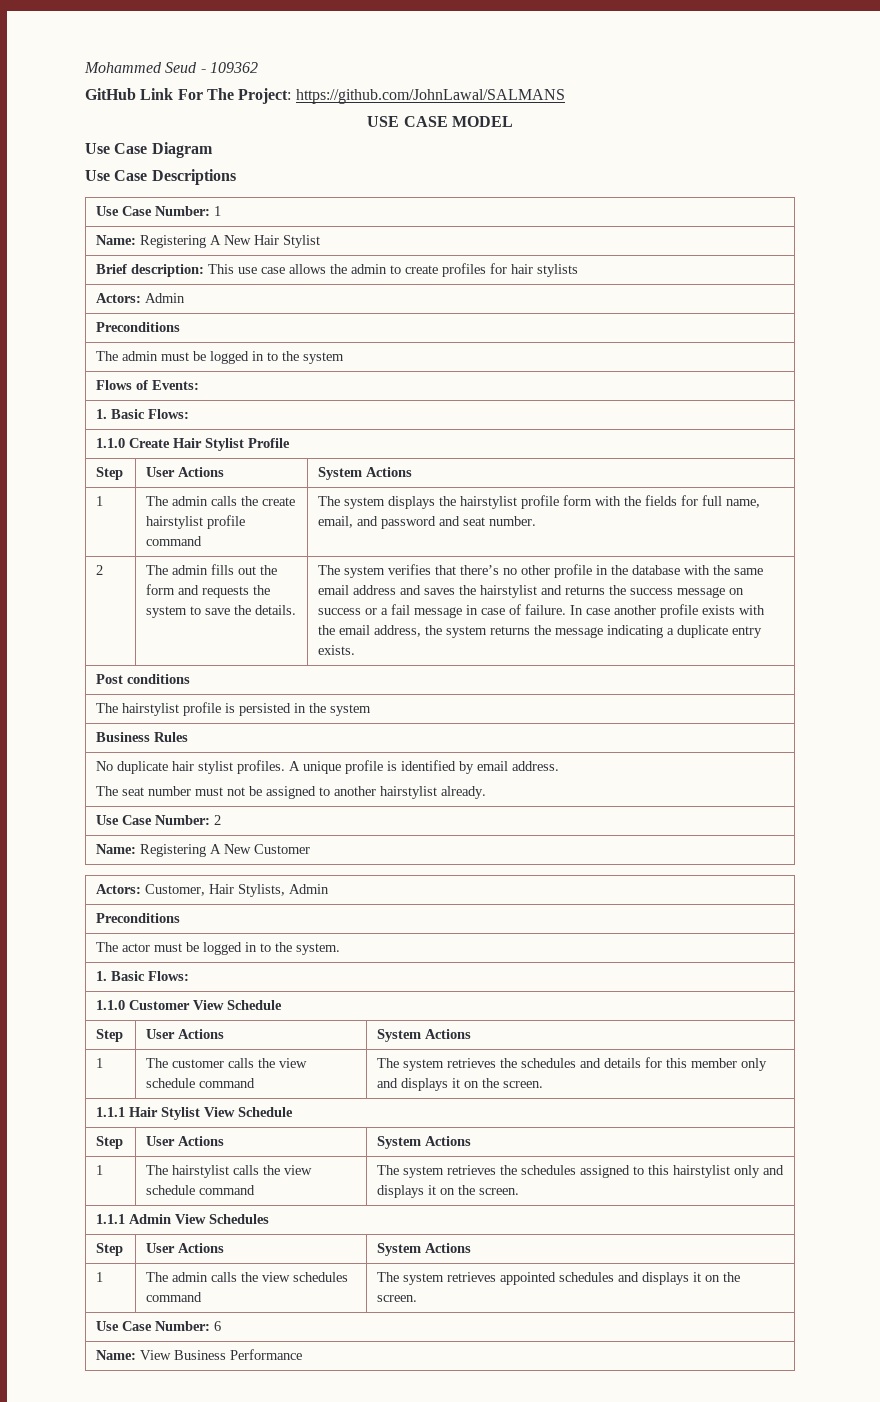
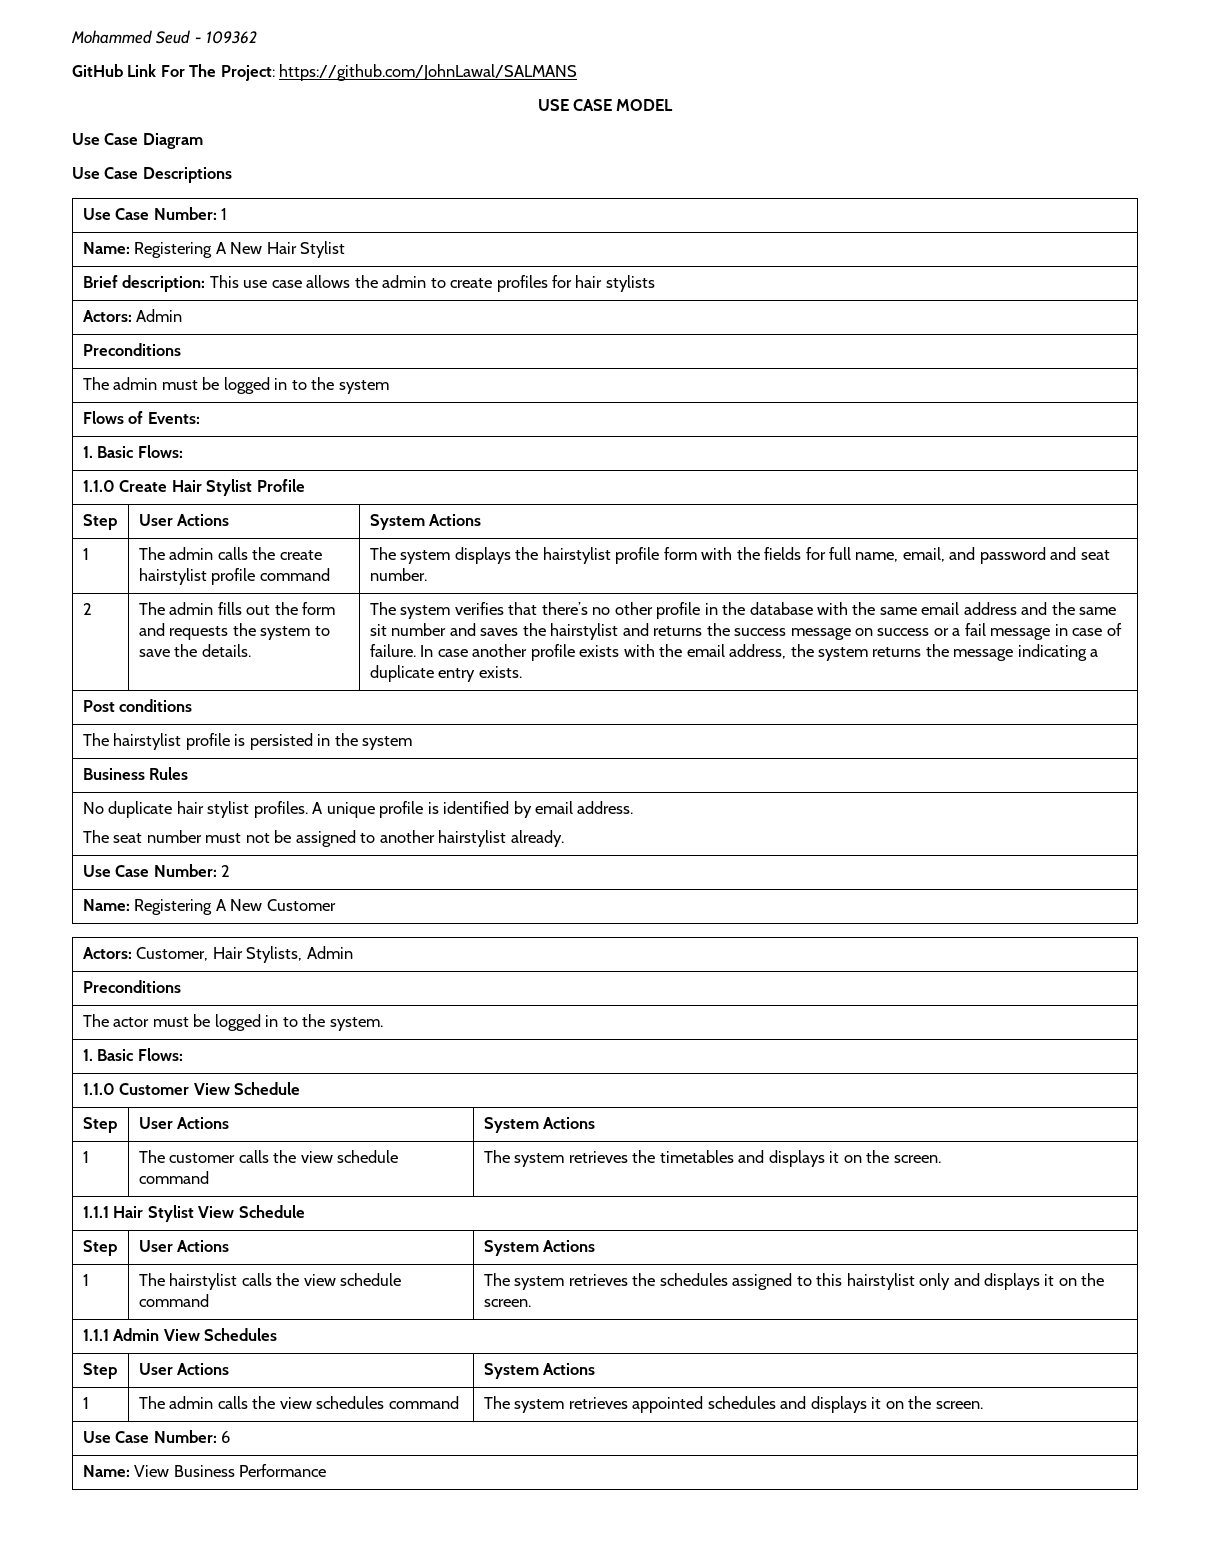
(422, 590) none -> [1051,602,1117,615] [369,623,476,636] the same sit number and
[521,1057,768,1071] schedules and details for this member only -> [659,1150,734,1163] timetables

